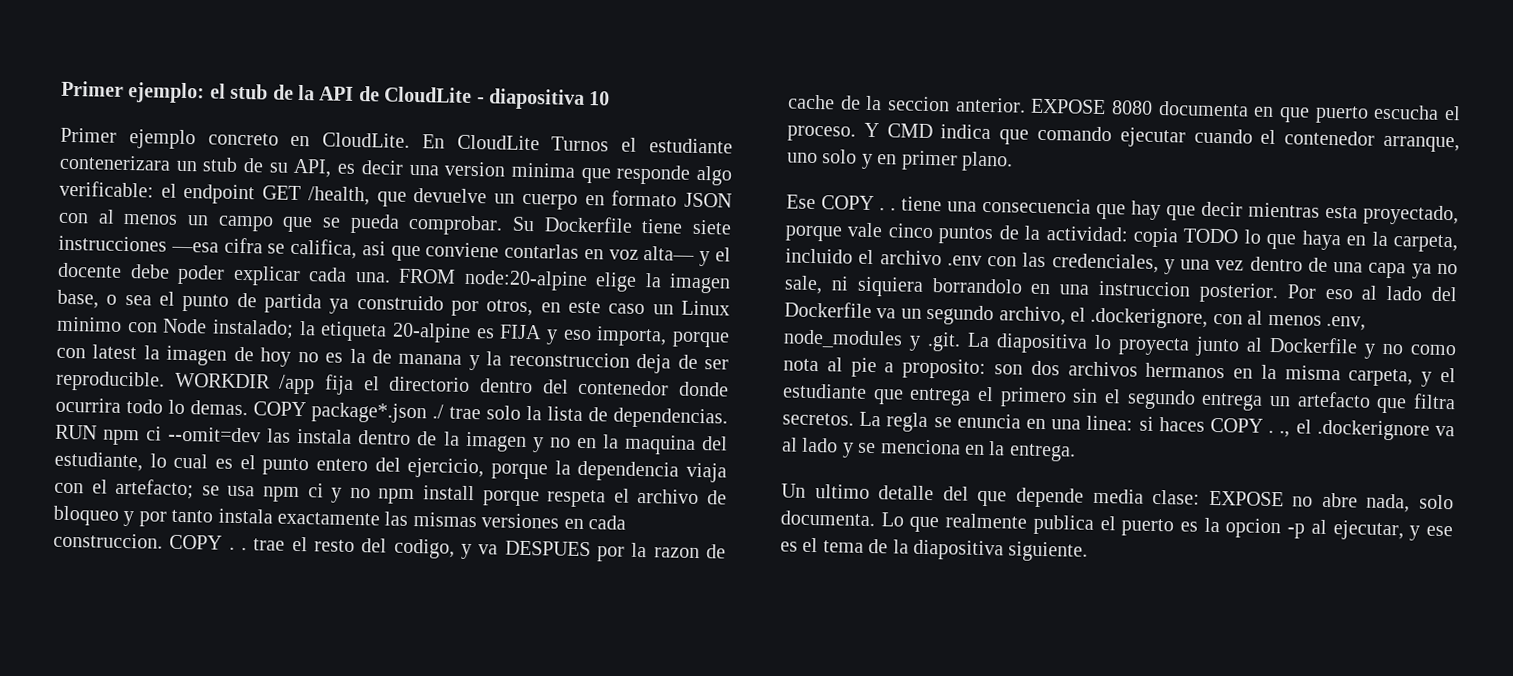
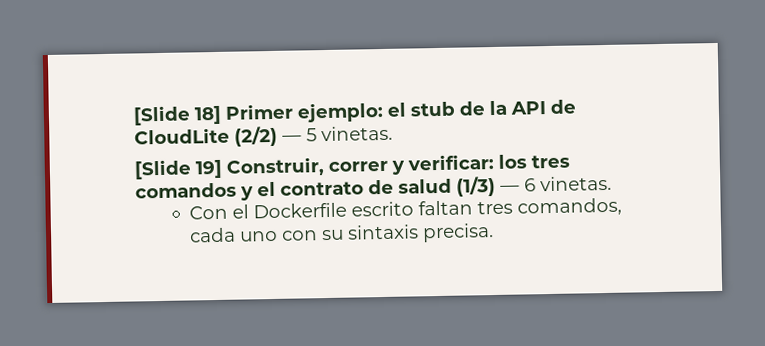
(61, 88) none -> [133,105,222,126] [Slide 18]
[476,88,611,110] [60,127,733,154] [59,154,732,186] [59,180,733,210] [58,209,732,236] [58,235,731,267] [57,262,731,294] [57,289,730,317] [57,316,730,348] [56,344,729,374] [55,370,729,397] [55,397,728,429] [55,424,729,455] [54,451,727,483] [54,478,728,508] [53,505,626,530] [53,532,726,562] [788,94,1461,124] [787,122,1460,153] [787,149,1013,172] [786,194,1459,226] [785,222,1458,253] [785,248,1458,279] [784,275,1457,304] [784,301,1366,331] [783,329,1456,359] [783,357,1456,387] [782,383,1456,414] [782,411,1455,441] [782,437,1076,462] [781,483,1454,513] [780,510,1453,541] [780,537,1089,562] - diapositiva 10 // Primer ejemplo concreto en CloudLite. En CloudLite Turnos el estudiante contenerizara un stub de su API, es decir una version minima que responde algo verificable: el endpoint GET /health, que devuelve un cuerpo en formato JSON con al menos un campo que se pueda comprobar. Su Dockerfile tiene siete instrucciones —esa cifra se califica, asi que conviene contarlas en voz alta— y el docente debe poder explicar cada una. FROM node:20-alpine elige la imagen base, o sea el punto de partida ya construido por otros, en este caso un Linux minimo con Node instalado; la etiqueta 20-alpine es FIJA y eso importa, porque con latest la imagen de hoy no es la de manana y la reconstruccion deja de ser reproducible. WORKDIR /app fija el directorio dentro del contenedor donde ocurrira todo lo demas. COPY package*.json ./ trae solo la lista de dependencias. RUN npm ci --omit=dev las instala dentro de la imagen y no en la maquina del estudiante, lo cual es el punto entero del ejercicio, porque la dependencia viaja con el artefacto; se usa npm ci y no npm install porque respeta el archivo de bloqueo y por tanto instala exactamente las mismas versiones en cada construccion. COPY . . trae el resto del codigo, y va DESPUES por la razon de cache de la seccion anterior. EXPOSE 8080 documenta en que puerto escucha el proceso. Y CMD indica que comando ejecutar cuando el contenedor arranque, uno solo y en primer plano. // Ese COPY . . tiene una consecuencia que hay que decir mientras esta proyectado, porque vale cinco puntos de la actividad: copia TODO lo que haya en la carpeta, incluido el archivo .env con las credenciales, y una vez dentro de una capa ya no sale, ni siquiera borrandolo en una instruccion posterior. Por eso al lado del Dockerfile va un segundo archivo, el .dockerignore, con al menos .env, node_modules y .git. La diapositiva lo proyecta junto al Dockerfile y no como nota al pie a proposito: son dos archivos hermanos en la misma carpeta, y el estudiante que entrega el primero sin el segundo entrega un artefacto que filtra secretos. La regla se enuncia en una linea: si haces COPY . ., el .dockerignore va al lado y se menciona en la entrega. // Un ultimo detalle del que depende media clase: EXPOSE no abre nada, solo documenta. Lo que realmente publica el puerto es la opcion -p al ejecutar, y ese es el tema de la diapositiva siguiente. -> [234,125,393,147] [134,153,570,180] [135,175,612,201] [189,197,623,220] [189,223,495,243] (2/2) — 5 vinetas. // [Slide 19] Construir, correr y verificar: los tres comandos y el contrato de salud (1/3) — 6 vinetas. // Con el Dockerfile escrito faltan tres comandos, cada uno con su sintaxis precisa.

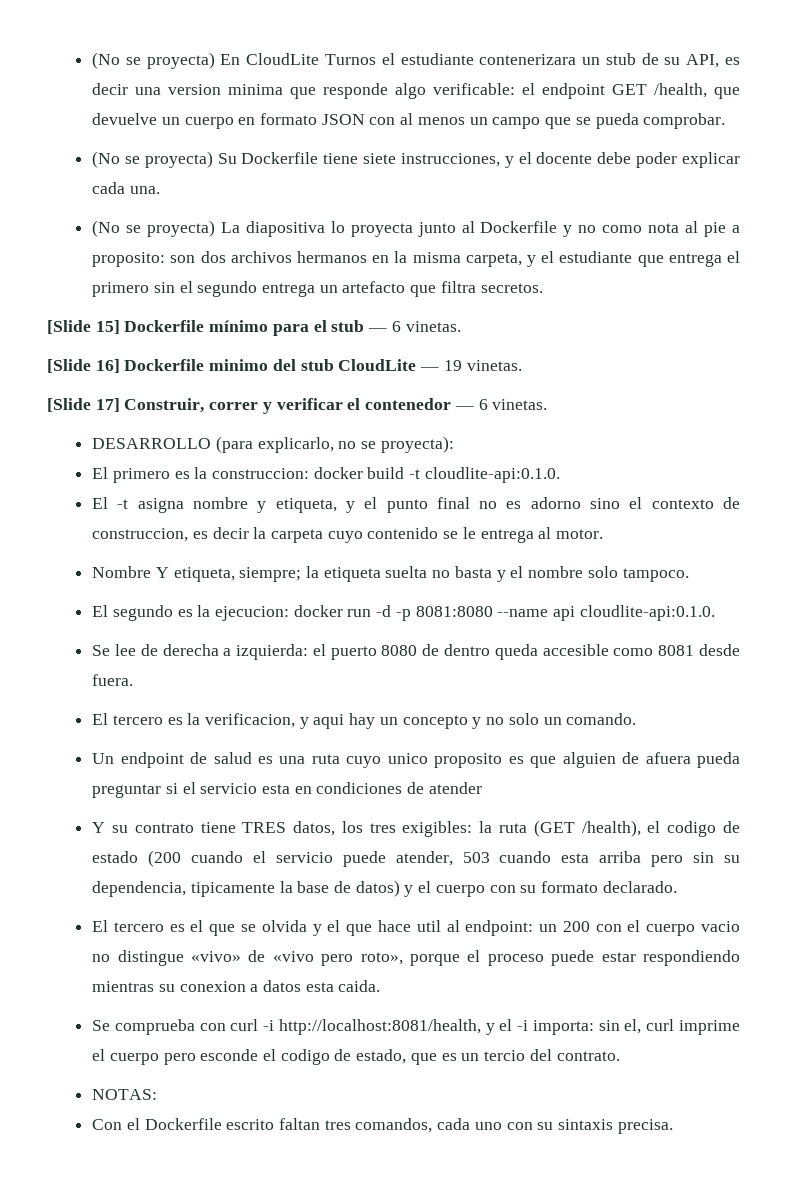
[133,99,576,126] [134,125,393,147] [134,153,570,180] [135,175,612,201] [Slide 18] Primer ejemplo: el stub de la API de CloudLite (2/2) — 5 vinetas. // [Slide 19] Construir, correr y verificar: los tres comandos y el contrato de salud (1/3) — 6 vinetas. -> [92,52,740,69] [92,83,740,99] [92,113,726,129] [92,151,740,168] [92,182,160,194] [92,220,741,237] [92,251,740,267] [92,281,543,297] [47,320,461,336] [47,359,522,373] [47,398,548,414] [92,436,454,453] [92,467,560,483] [92,497,741,513] [92,527,604,543] [92,566,689,582] [92,605,715,621] [92,644,740,660] [92,674,134,686] [92,713,637,729] [92,752,740,768] [92,782,482,798] [92,820,740,837] [92,850,740,867] [92,880,677,897] [92,920,741,936] [92,950,741,966] [92,980,381,992] [92,1019,741,1035] [92,1049,620,1065] [92,1089,158,1100] (No se proyecta) En CloudLite Turnos el estudiante contenerizara un stub de su API, es decir una version minima que responde algo verificable: el endpoint GET /health, que devuelve un cuerpo en formato JSON con al menos un campo que se pueda comprobar. // (No se proyecta) Su Dockerfile tiene siete instrucciones, y el docente debe poder explicar cada una. // (No se proyecta) La diapositiva lo proyecta junto al Dockerfile y no como nota al pie a proposito: son dos archivos hermanos en la misma carpeta, y el estudiante que entrega el primero sin el segundo entrega un artefacto que filtra secretos. // [Slide 15] Dockerfile mínimo para el stub — 6 vinetas. // [Slide 16] Dockerfile minimo del stub CloudLite — 19 vinetas. // [Slide 17] Construir, correr y verificar el contenedor — 6 vinetas. // DESARROLLO (para explicarlo, no se proyecta): // El primero es la construccion: docker build -t cloudlite-api:0.1.0. // El -t asigna nombre y etiqueta, y el punto final no es adorno sino el contexto de construccion, es decir la carpeta cuyo contenido se le entrega al motor. // Nombre Y etiqueta, siempre; la etiqueta suelta no basta y el nombre solo tampoco. // El segundo es la ejecucion: docker run -d -p 8081:8080 --name api cloudlite-api:0.1.0. // Se lee de derecha a izquierda: el puerto 8080 de dentro queda accesible como 8081 desde fuera. // El tercero es la verificacion, y aqui hay un concepto y no solo un comando. // Un endpoint de salud es una ruta cuyo unico proposito es que alguien de afuera pueda preguntar si el servicio esta en condiciones de atender // Y su contrato tiene TRES datos, los tres exigibles: la ruta (GET /health), el codigo de estado (200 cuando el servicio puede atender, 503 cuando esta arriba pero sin su dependencia, tipicamente la base de datos) y el cuerpo con su formato declarado. // El tercero es el que se olvida y el que hace util al endpoint: un 200 con el cuerpo vacio no distingue «vivo» de «vivo pero roto», porque el proceso puede estar respondiendo mientras su conexion a datos esta caida. // Se comprueba con curl -i http://localhost:8081/health, y el -i importa: sin el, curl imprime el cuerpo pero esconde el codigo de estado, que es un tercio del contrato. // NOTAS:

